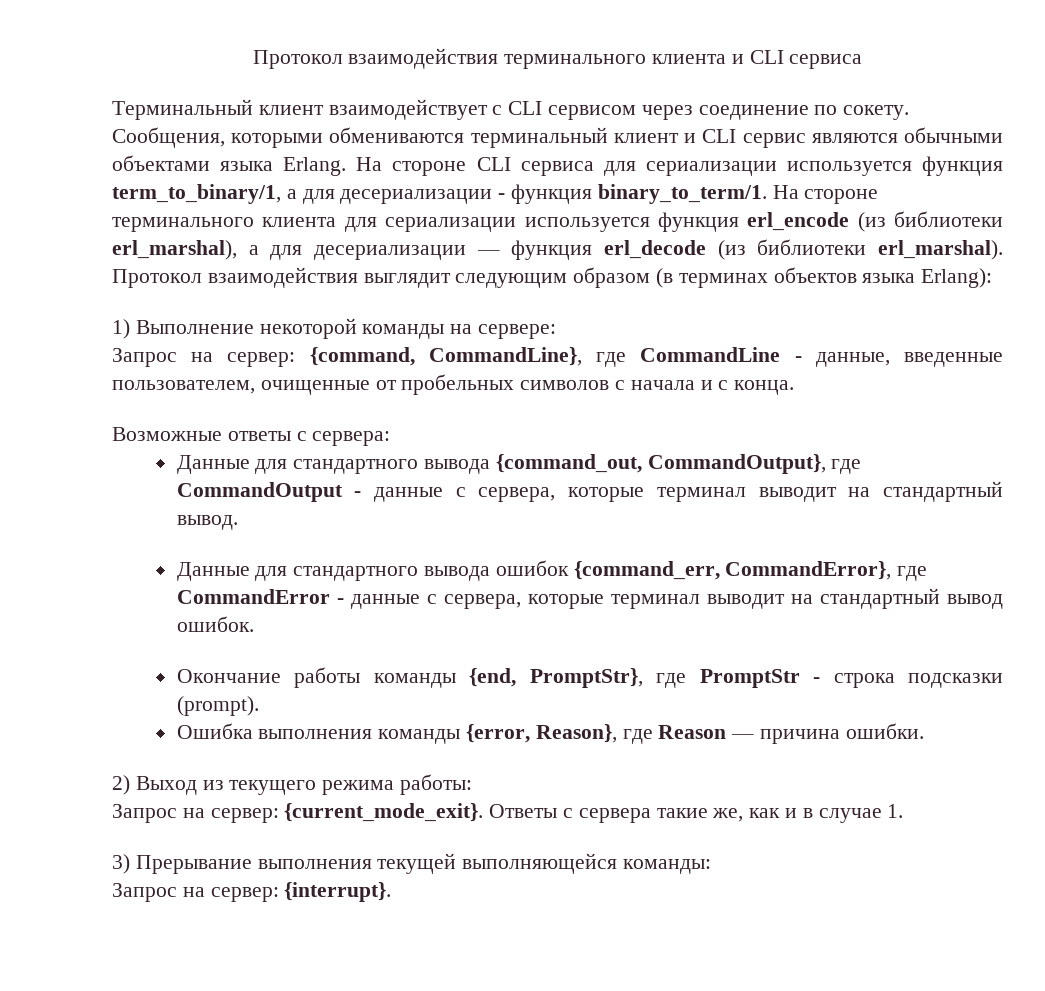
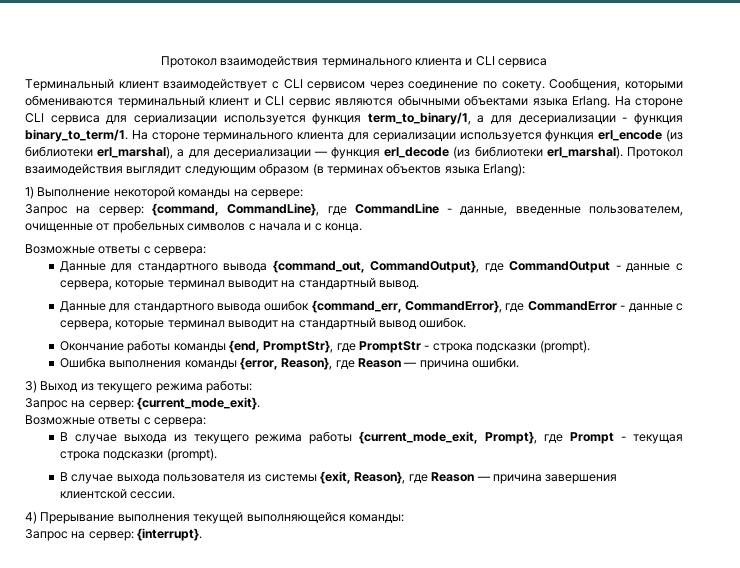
[112,775,130,795] 2) -> [25,380,37,393] 3)
[489,804,904,823] [112,854,130,874] Ответы с сервера такие же, как и в случае 1. // 3) -> [25,415,207,427] [59,431,684,444] [59,448,217,461] [59,471,618,484] [59,489,176,499] [25,511,37,524] // Возможные ответы с сервера: // В случае выхода из текущего режима работы {current_mode_exit, Prompt}, где Prompt - текущая строка подсказки (prompt). // В случае выхода пользователя из системы {exit, Reason}, где Reason — причина завершения клиентской сессии. // 4)

